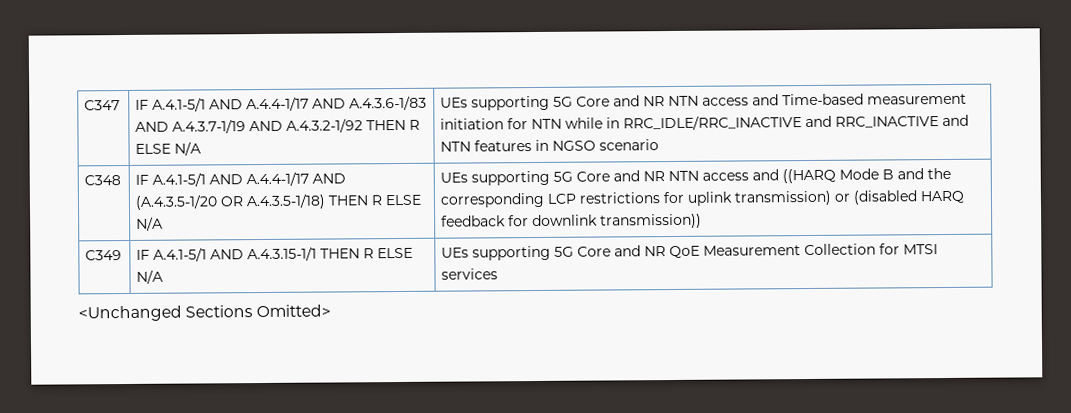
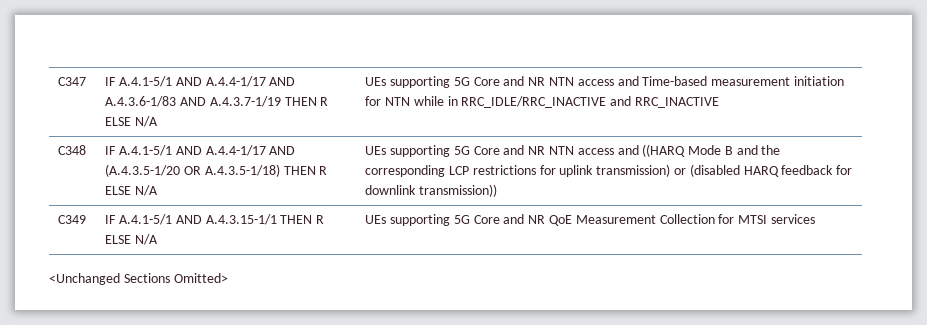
[249,118,364,133] AND A.4.3.2-1/92 -> (281, 101) none
[942,114,970,127] [440,139,660,152] and NTN features in NGSO scenario -> (719, 102) none

